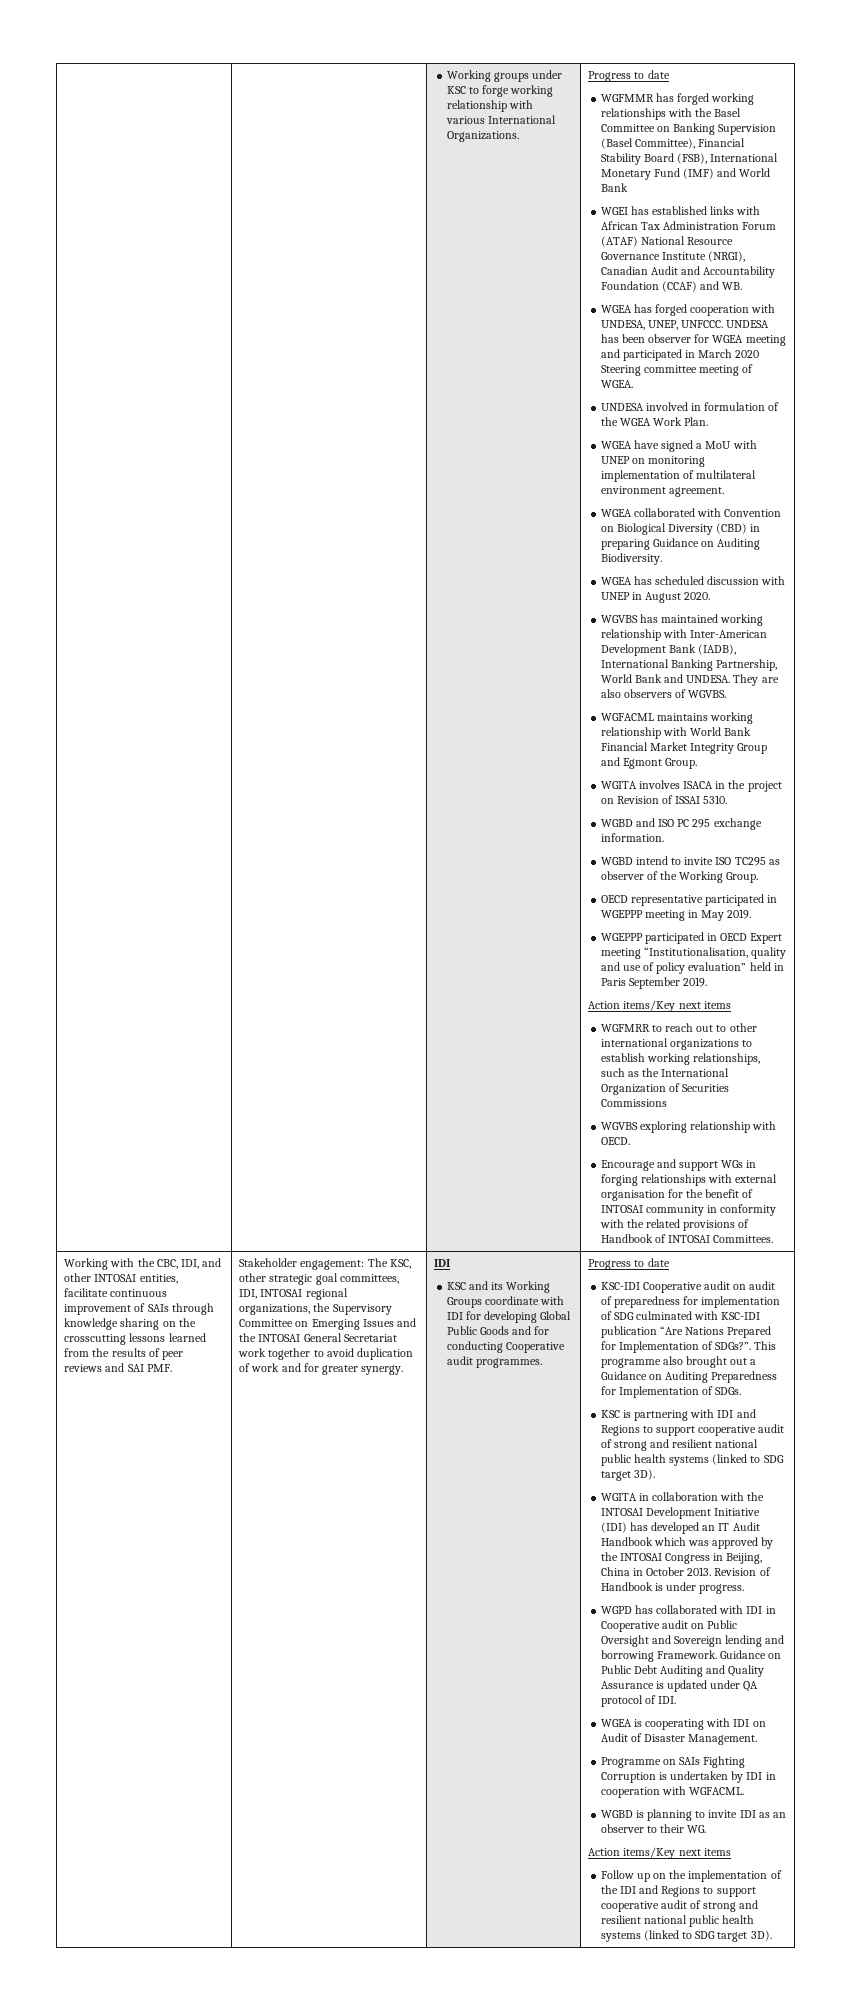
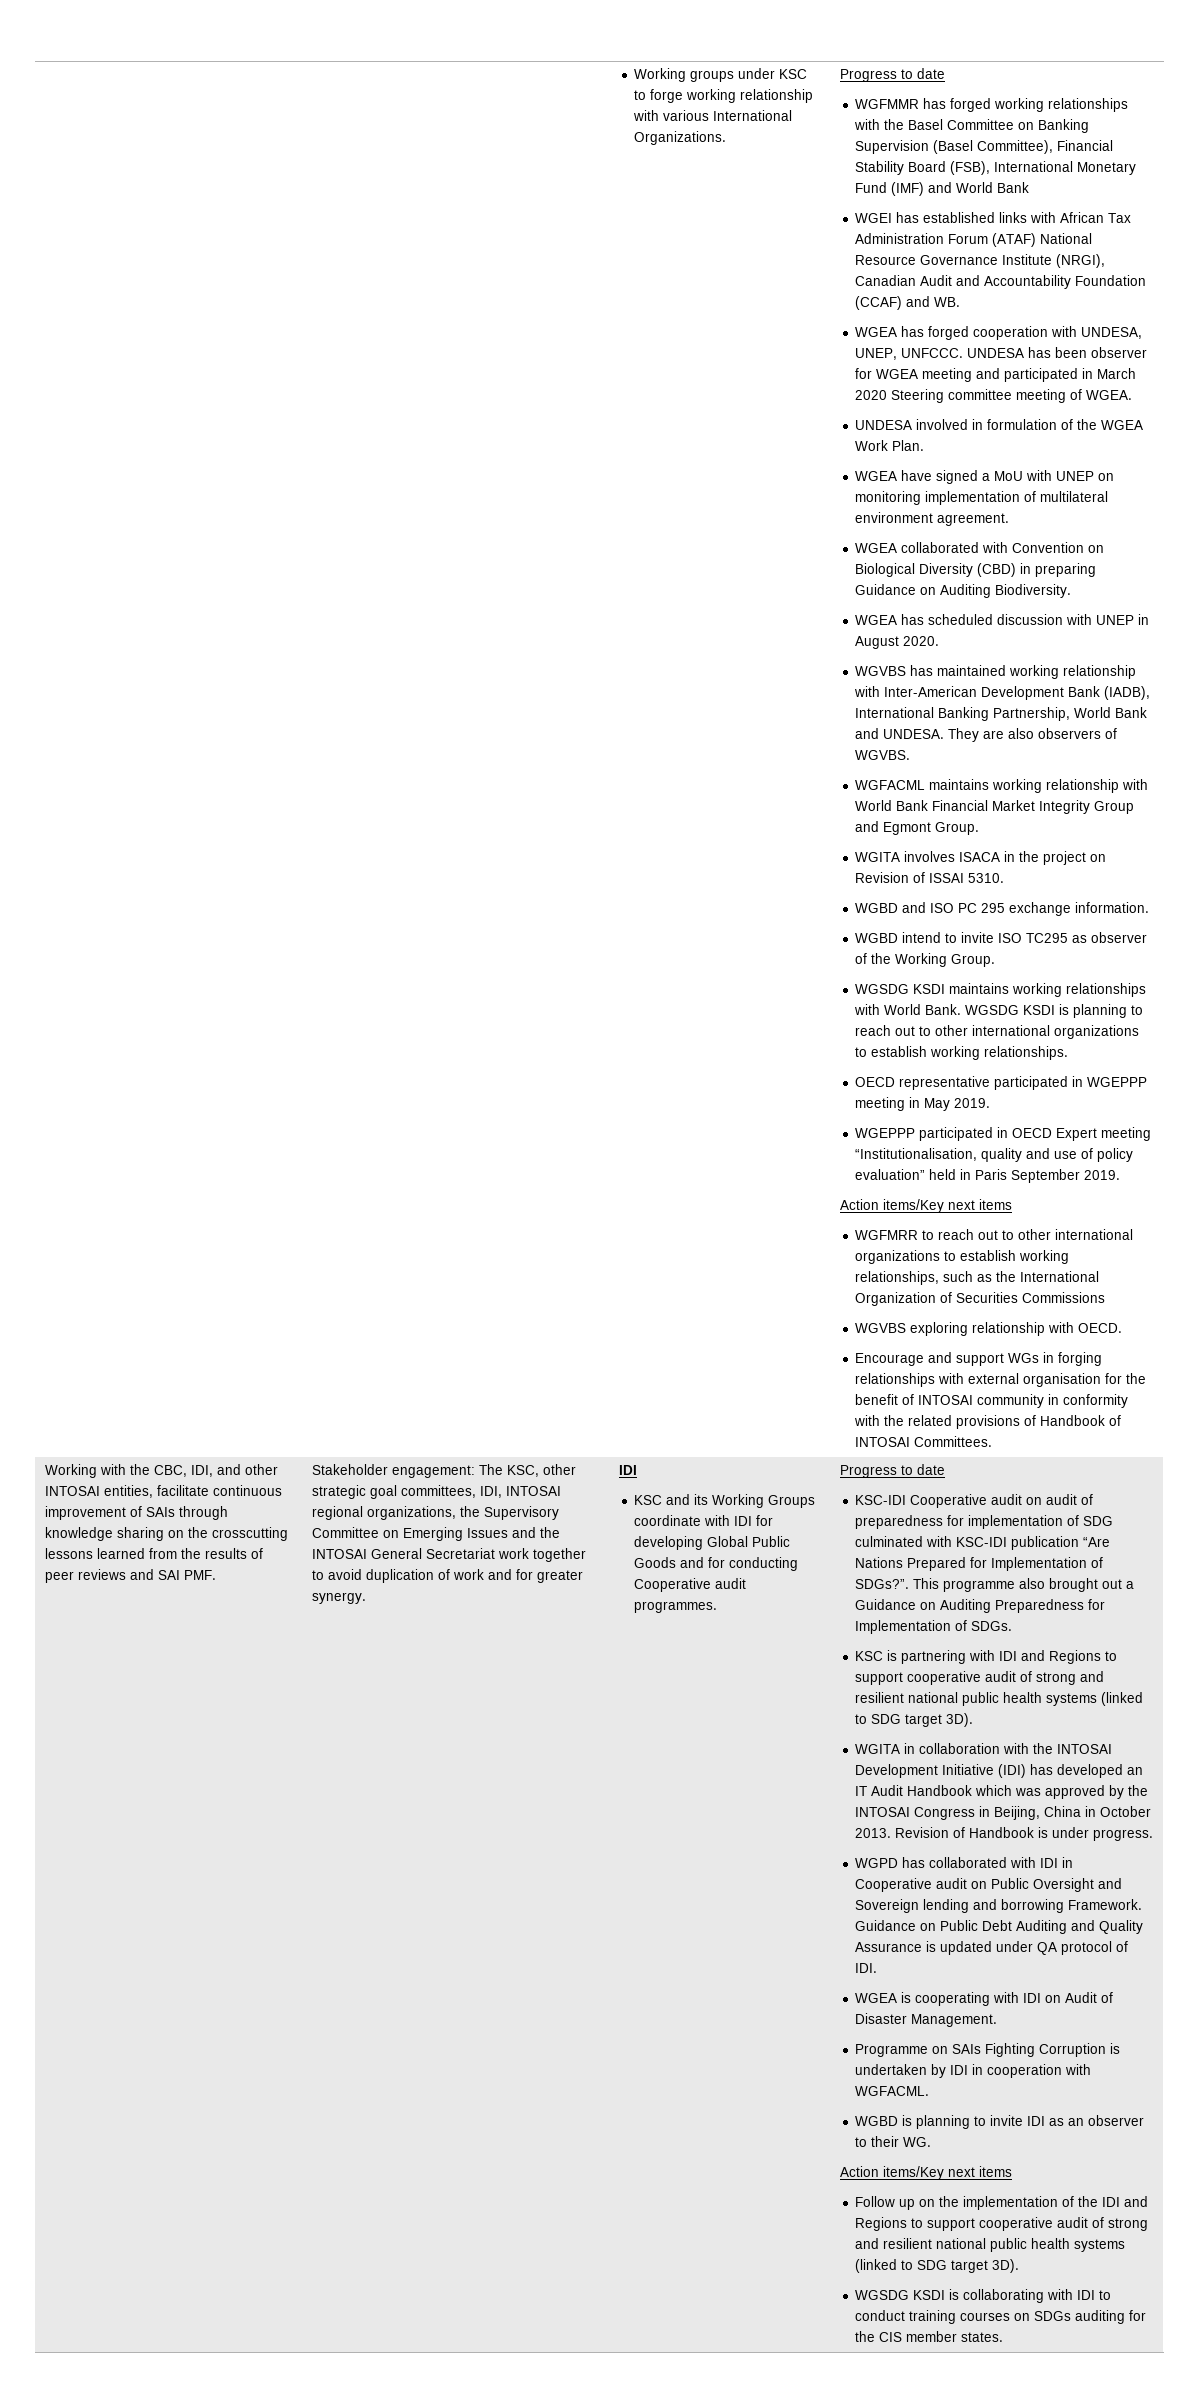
(759, 877) none -> [855,983,1147,997] [854,1004,1144,1018] [855,1025,1140,1039] [855,1046,1069,1060] // WGSDG KSDI maintains working relationships with World Bank. WGSDG KSDI is planning to reach out to other international organizations to establish working relationships.
(772, 1935) none -> [855,2289,1112,2303] [855,2310,1147,2324] [855,2331,1004,2342] // WGSDG KSDI is collaborating with IDI to conduct training courses on SDGs auditing for the CIS member states.

